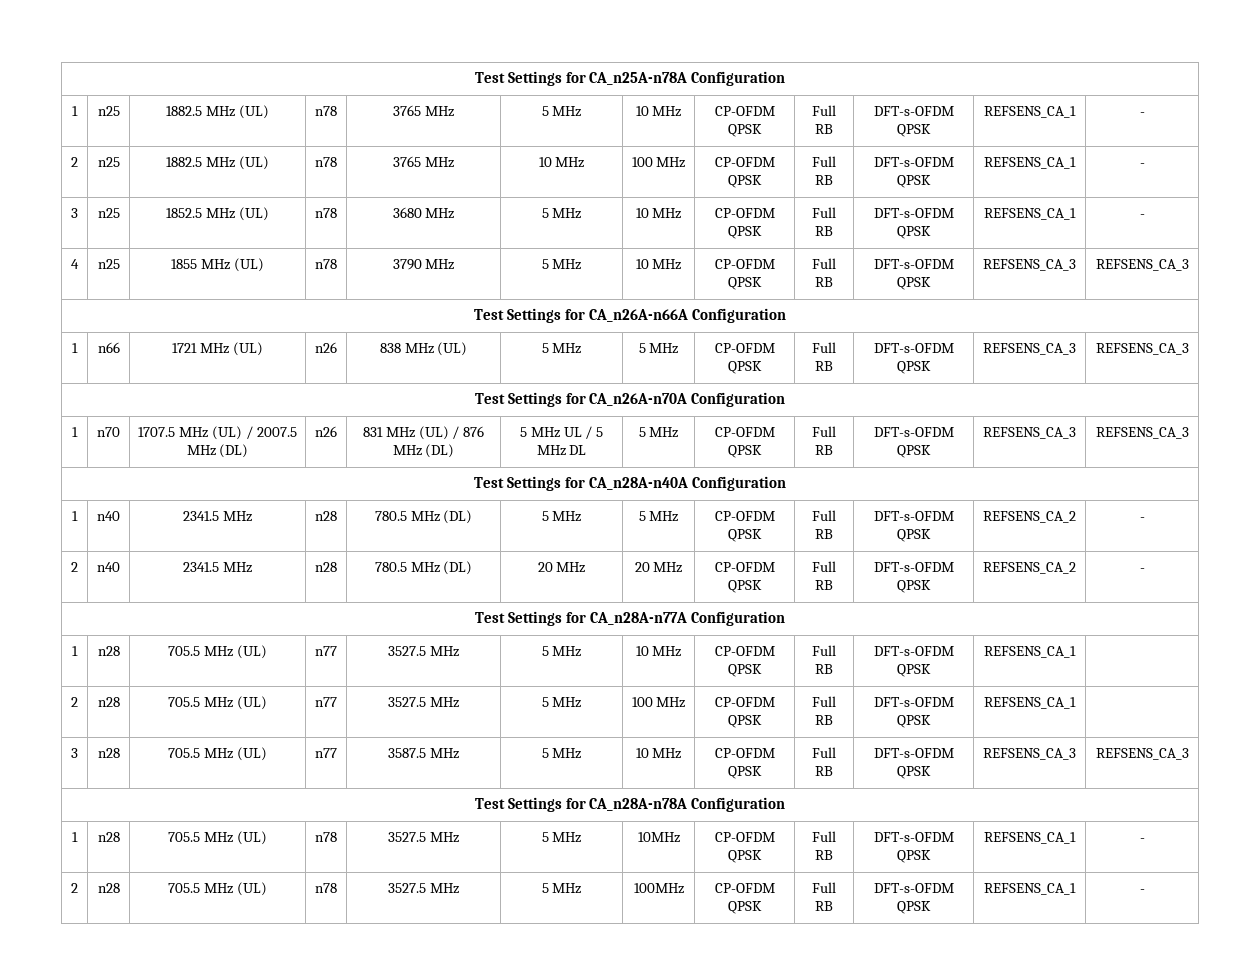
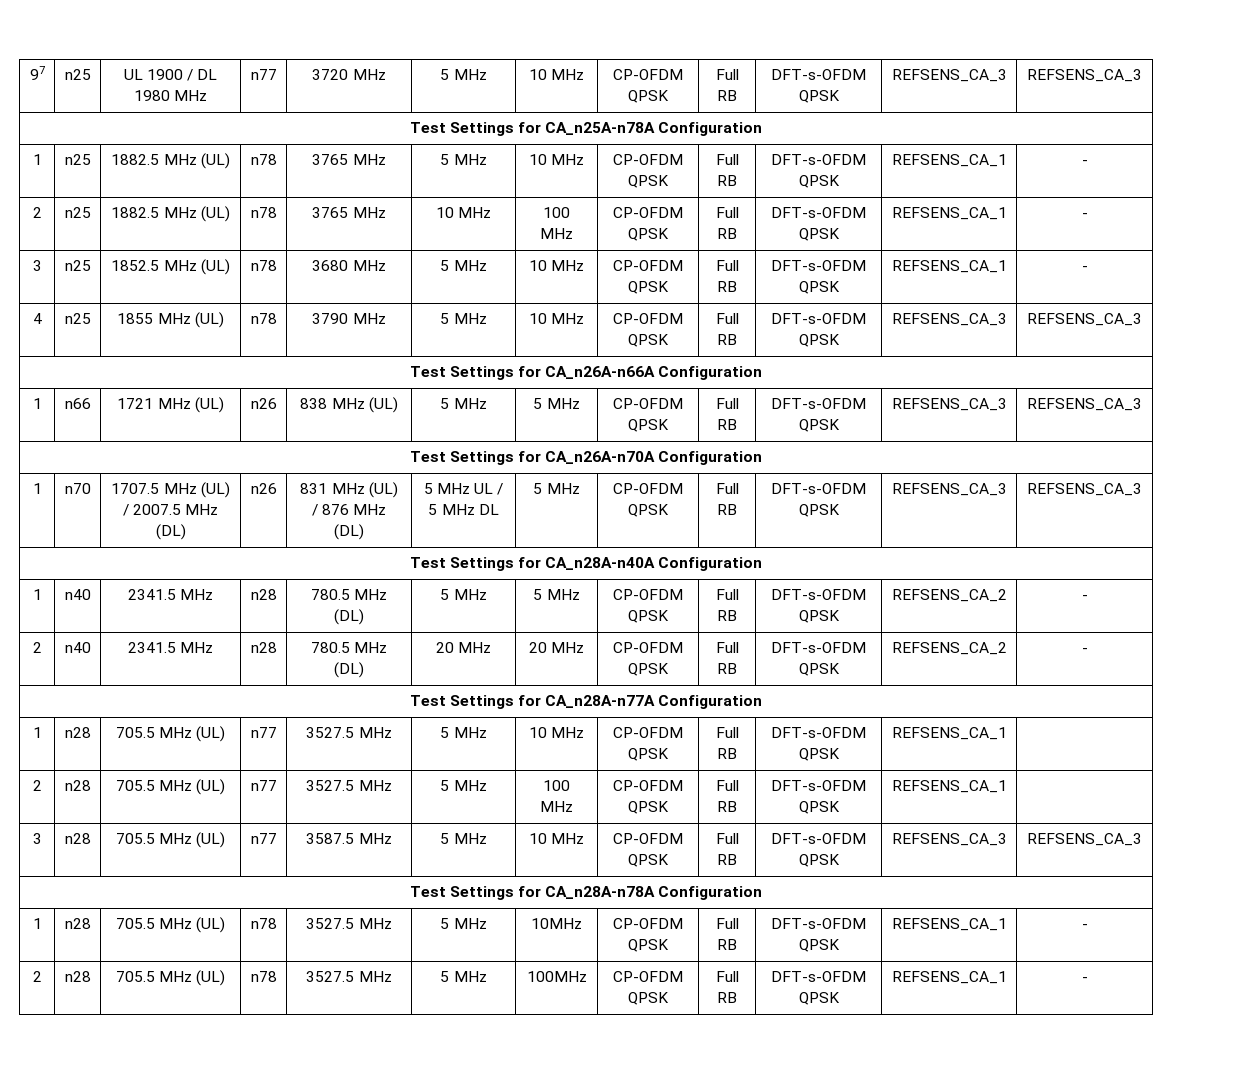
(474, 77) none -> [29,66,45,80] [64,69,91,80] [123,69,218,81] [133,90,208,101] [250,69,277,80] [312,69,386,80] [440,69,487,80] [528,69,585,80] [613,69,683,80] [628,90,669,103] [715,69,739,80] [717,90,737,101] [771,69,866,80] [798,90,840,103] [891,69,1007,82] [1027,69,1142,82] 97 | n25 | UL 1900 / DL 1980 MHz | n77 | 3720 MHz | 5 MHz | 10 MHz | CP-OFDM QPSK | Full RB | DFT-s-OFDM QPSK | REFSENS_CA_3 | REFSENS_CA_3 //

